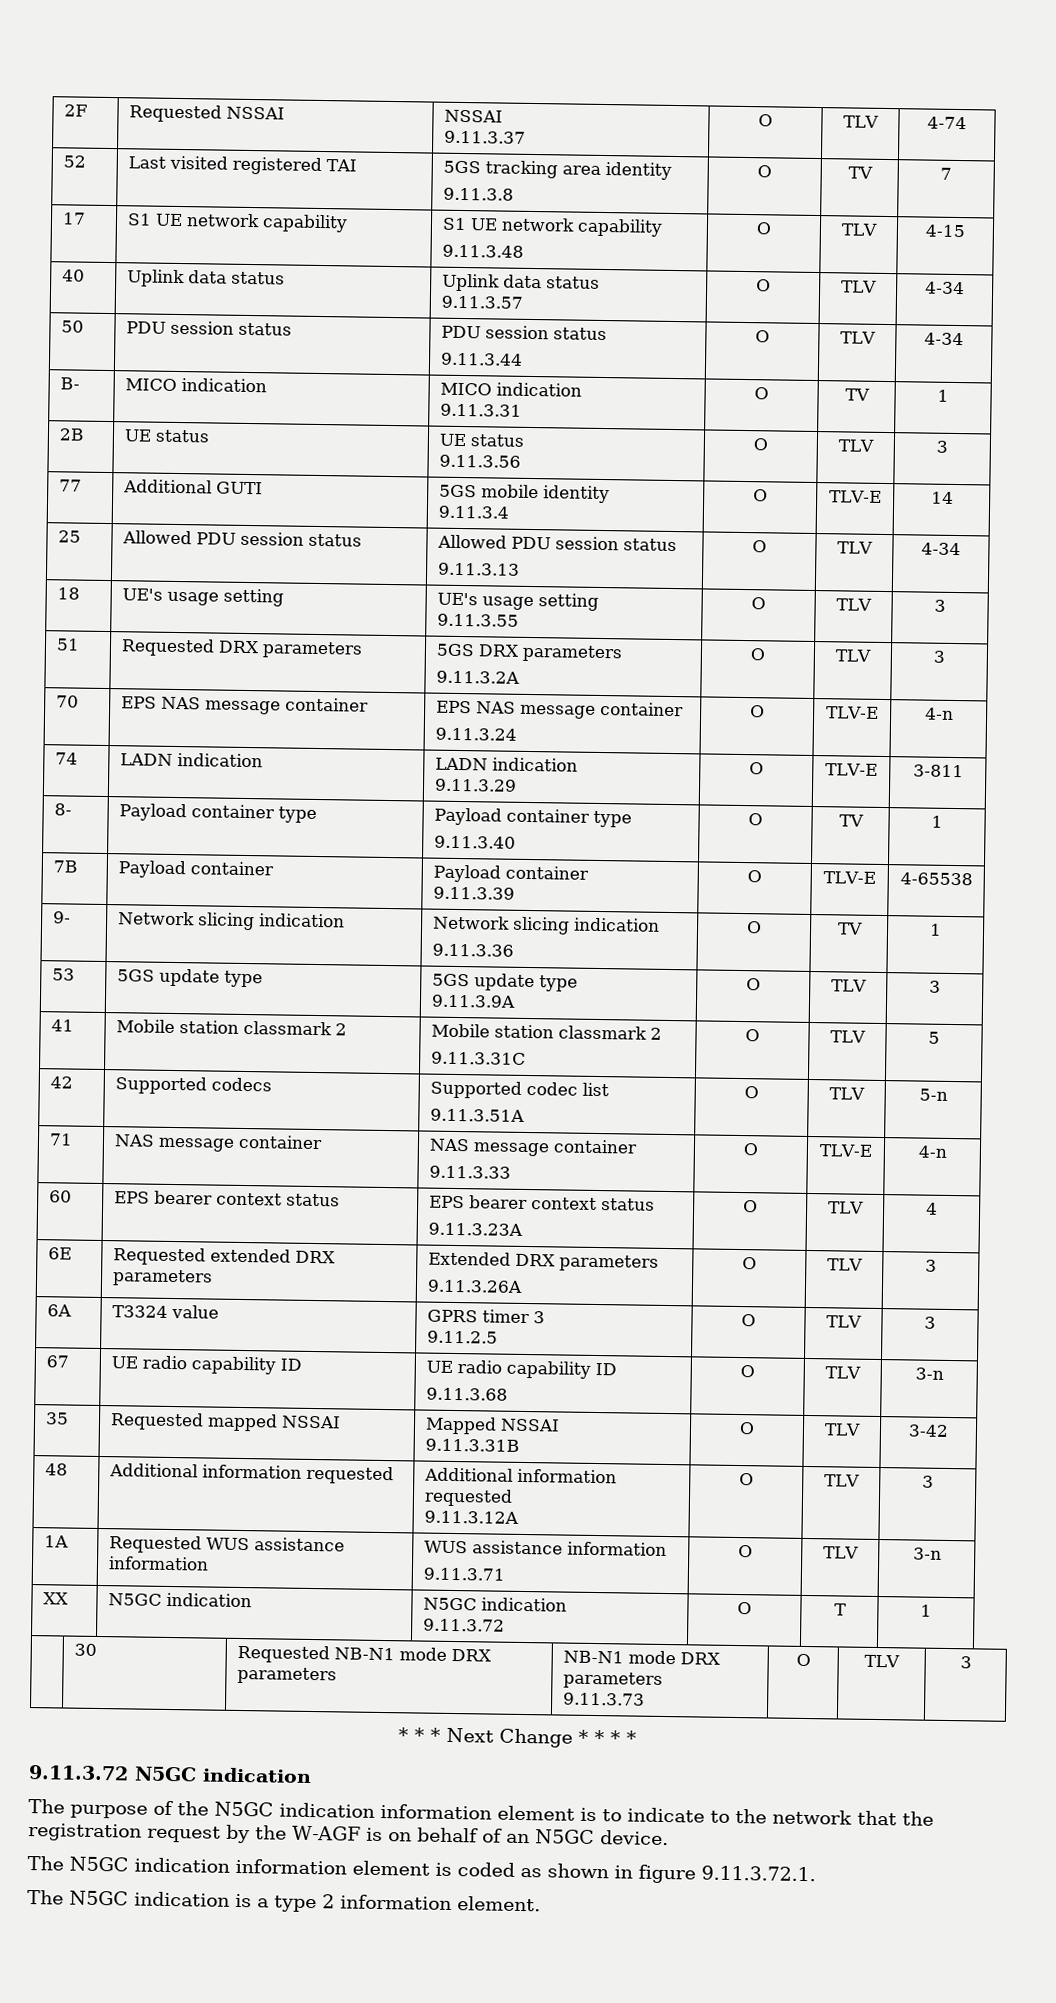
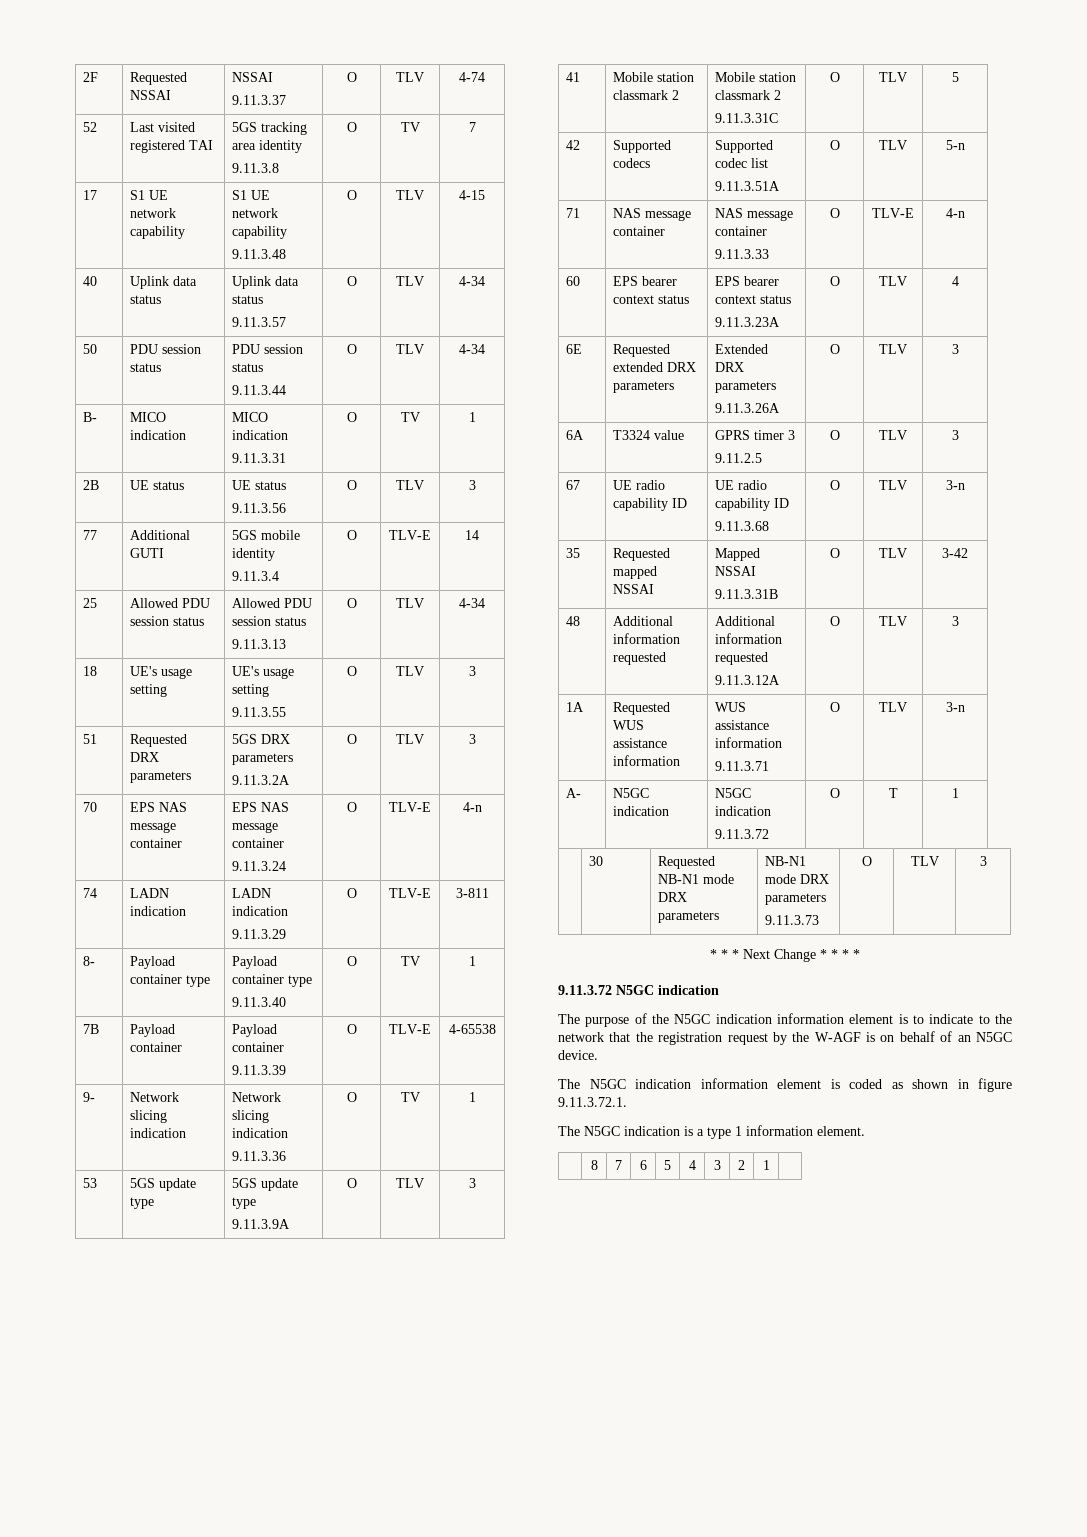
[42,1592,69,1605] XX -> [566,788,582,798] A-
[322,1894,335,1909] 2 -> [735,1126,742,1136] 1
(541, 1904) none -> [590,1160,598,1170] [615,1160,622,1170] [639,1160,647,1170] [664,1160,671,1170] [688,1160,696,1170] [713,1160,721,1170] [738,1160,745,1170] [762,1160,770,1170] // | 8 | 7 | 6 | 5 | 4 | 3 | 2 | 1 |

